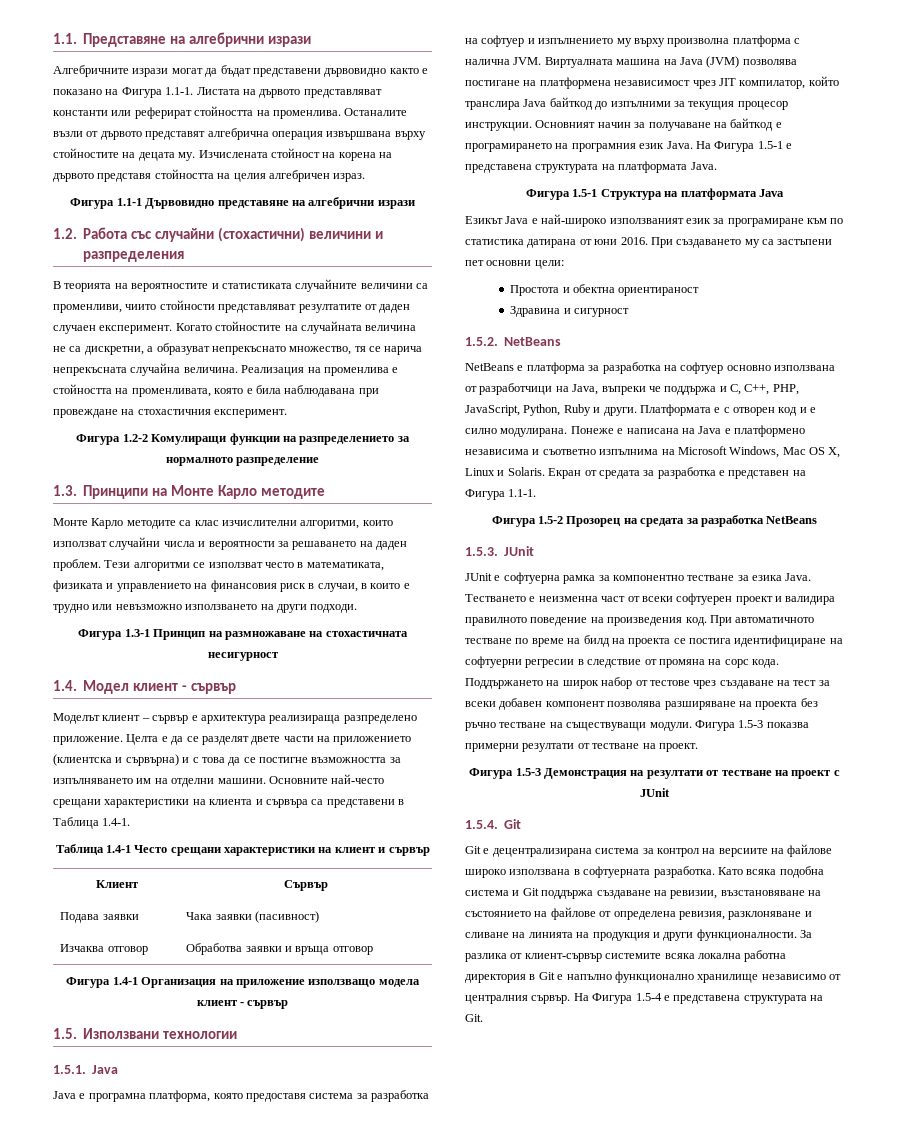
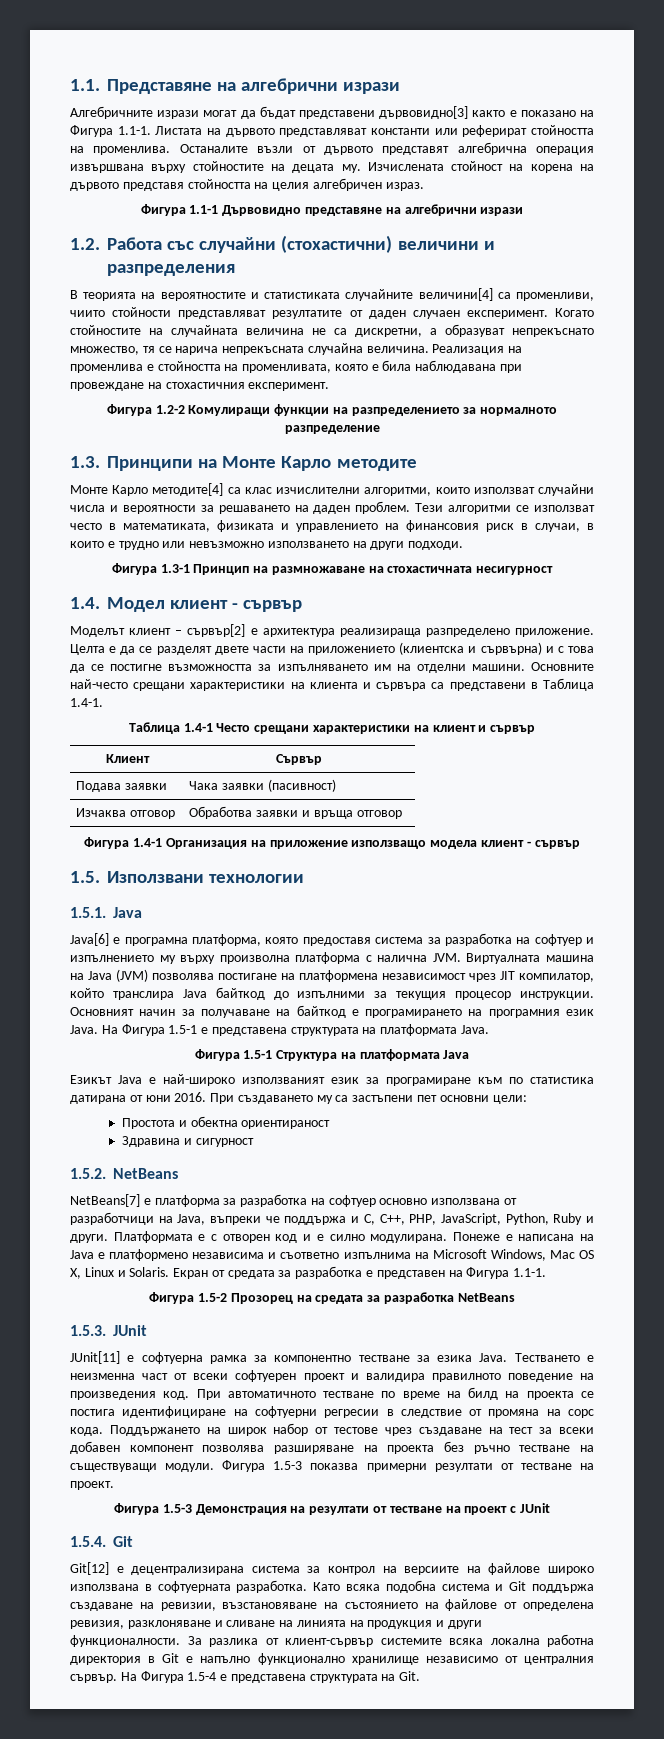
[324,68,387,77] дървовидно -> [379,106,469,119] дървовидно[3]
[360,283,413,289] величини -> [418,288,493,301] величини[4]
[126,520,176,529] методите -> [152,483,224,496] методите[4]
[152,715,189,724] сървър -> [187,624,246,637] сървър[2]
[53,1091,76,1099] Java -> [70,933,109,946] Java[6]
[465,363,514,371] NetBeans -> [70,1194,140,1207] NetBeans[7]
[465,573,492,581] JUnit -> [70,1351,120,1364] JUnit[11]
[465,846,481,854] Git -> [70,1562,109,1575] Git[12]

